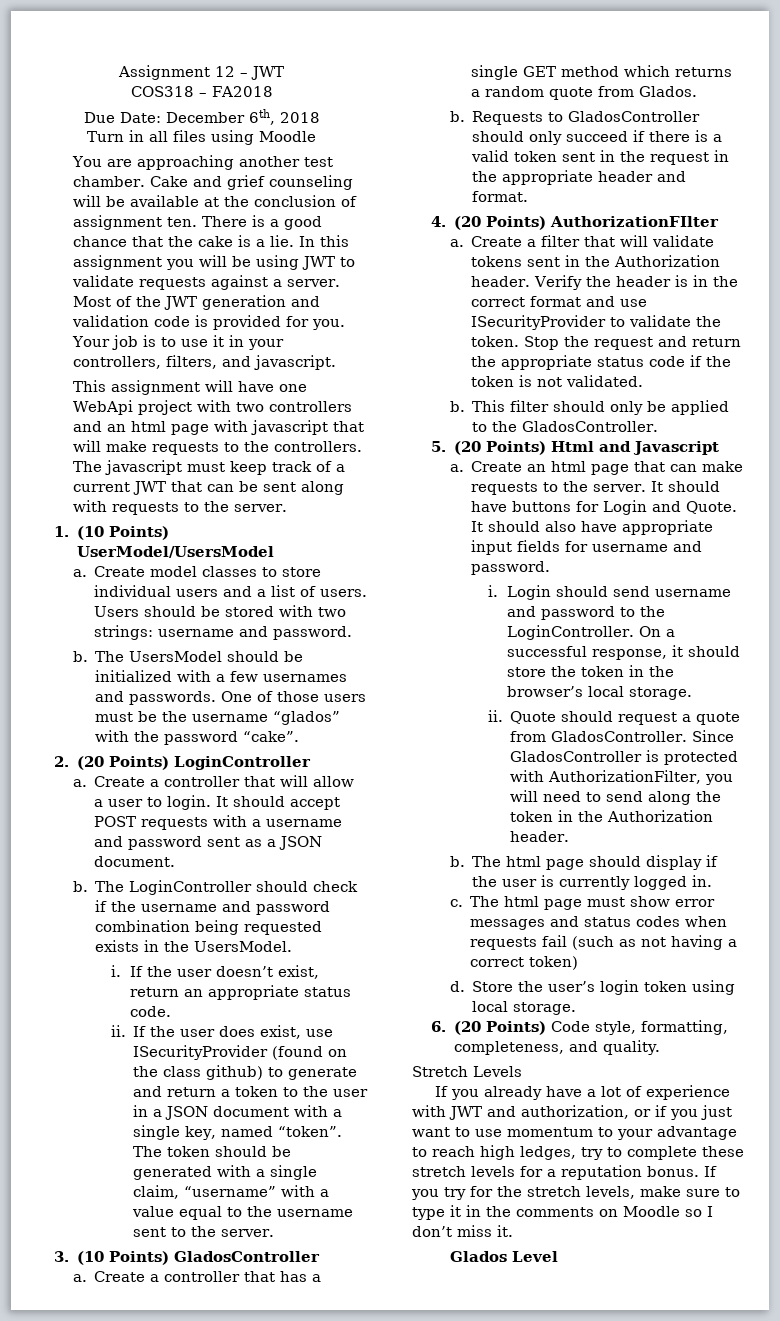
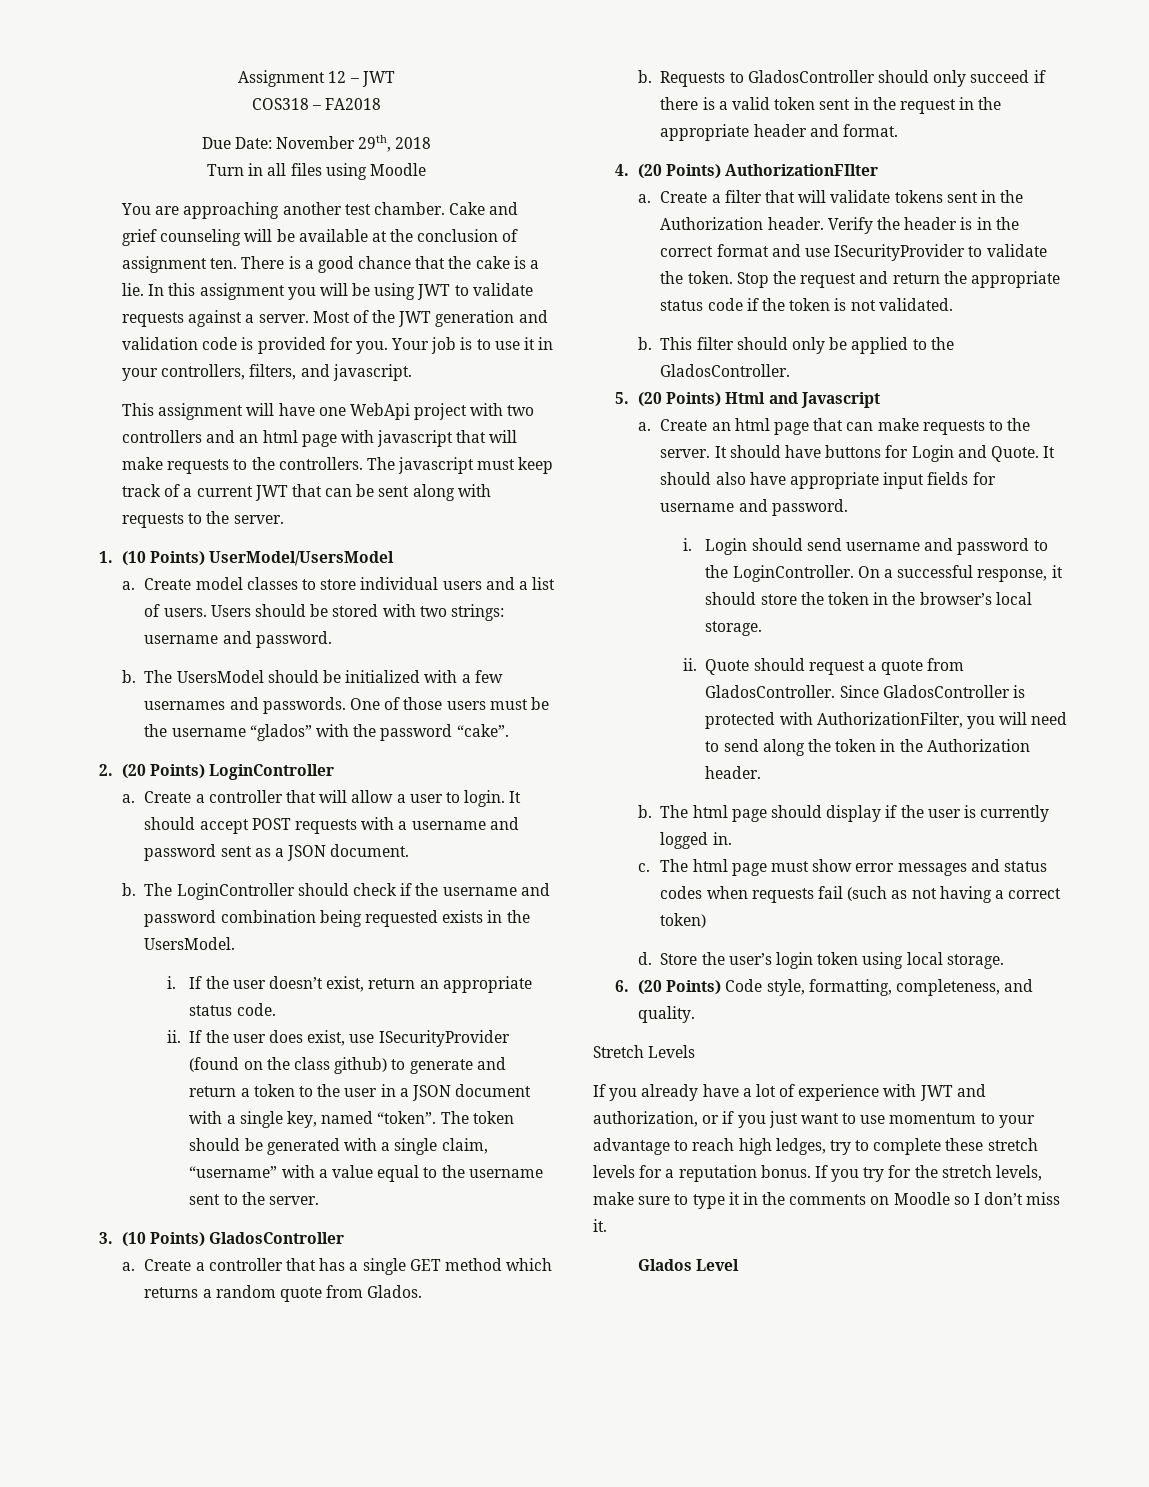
[165,109,275,125] December 6th, -> [276,135,392,152] November 29th,

